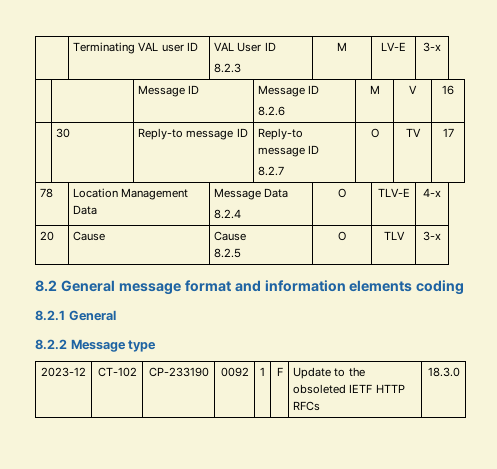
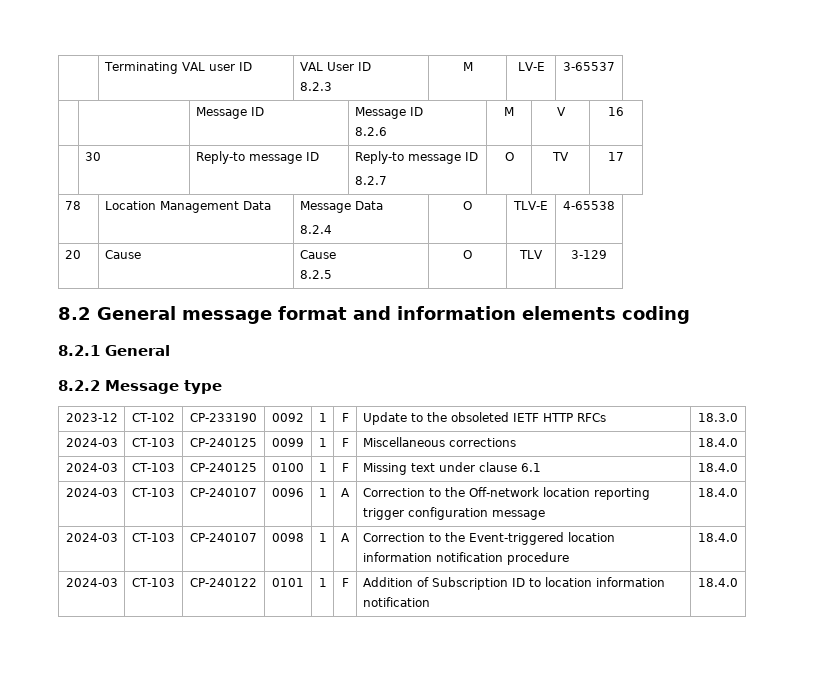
[423,42,441,52] 3-x -> [563,62,615,71] 3-65537
[423,188,441,197] 4-x -> [563,201,615,210] 4-65538
[423,231,441,241] 3-x -> [571,250,607,259] 3-129
(460, 372) none -> [65,438,118,447] [132,438,176,447] [190,438,257,447] [272,438,304,447] [318,438,327,447] [341,438,349,447] [362,437,516,447] [698,438,738,447] [65,463,118,472] [132,463,176,472] [190,463,257,472] [272,463,304,472] [318,463,327,472] [341,463,349,472] [362,462,541,475] [698,463,738,472] [65,488,118,497] [132,488,176,497] [190,488,257,497] [272,488,304,497] [318,488,327,497] [341,488,350,497] [362,487,650,500] [362,507,545,520] [698,488,738,497] [65,533,118,542] [132,533,176,542] [190,533,257,542] [272,533,304,542] [318,533,327,542] [341,533,350,542] [362,532,615,545] [362,552,569,565] [698,533,738,542] [65,578,118,587] [132,578,176,587] [190,578,257,587] [272,578,304,587] [318,578,327,587] [341,578,349,587] [362,577,665,590] [362,597,430,607] [698,578,738,587] // 2024-03 | CT-103 | CP-240125 | 0099 | 1 | F | Miscellaneous corrections | 18.4.0 // 2024-03 | CT-103 | CP-240125 | 0100 | 1 | F | Missing text under clause 6.1 | 18.4.0 // 2024-03 | CT-103 | CP-240107 | 0096 | 1 | A | Correction to the Off-network location reporting trigger configuration message | 18.4.0 // 2024-03 | CT-103 | CP-240107 | 0098 | 1 | A | Correction to the Event-triggered location information notification procedure | 18.4.0 // 2024-03 | CT-103 | CP-240122 | 0101 | 1 | F | Addition of Subscription ID to location information notification | 18.4.0

